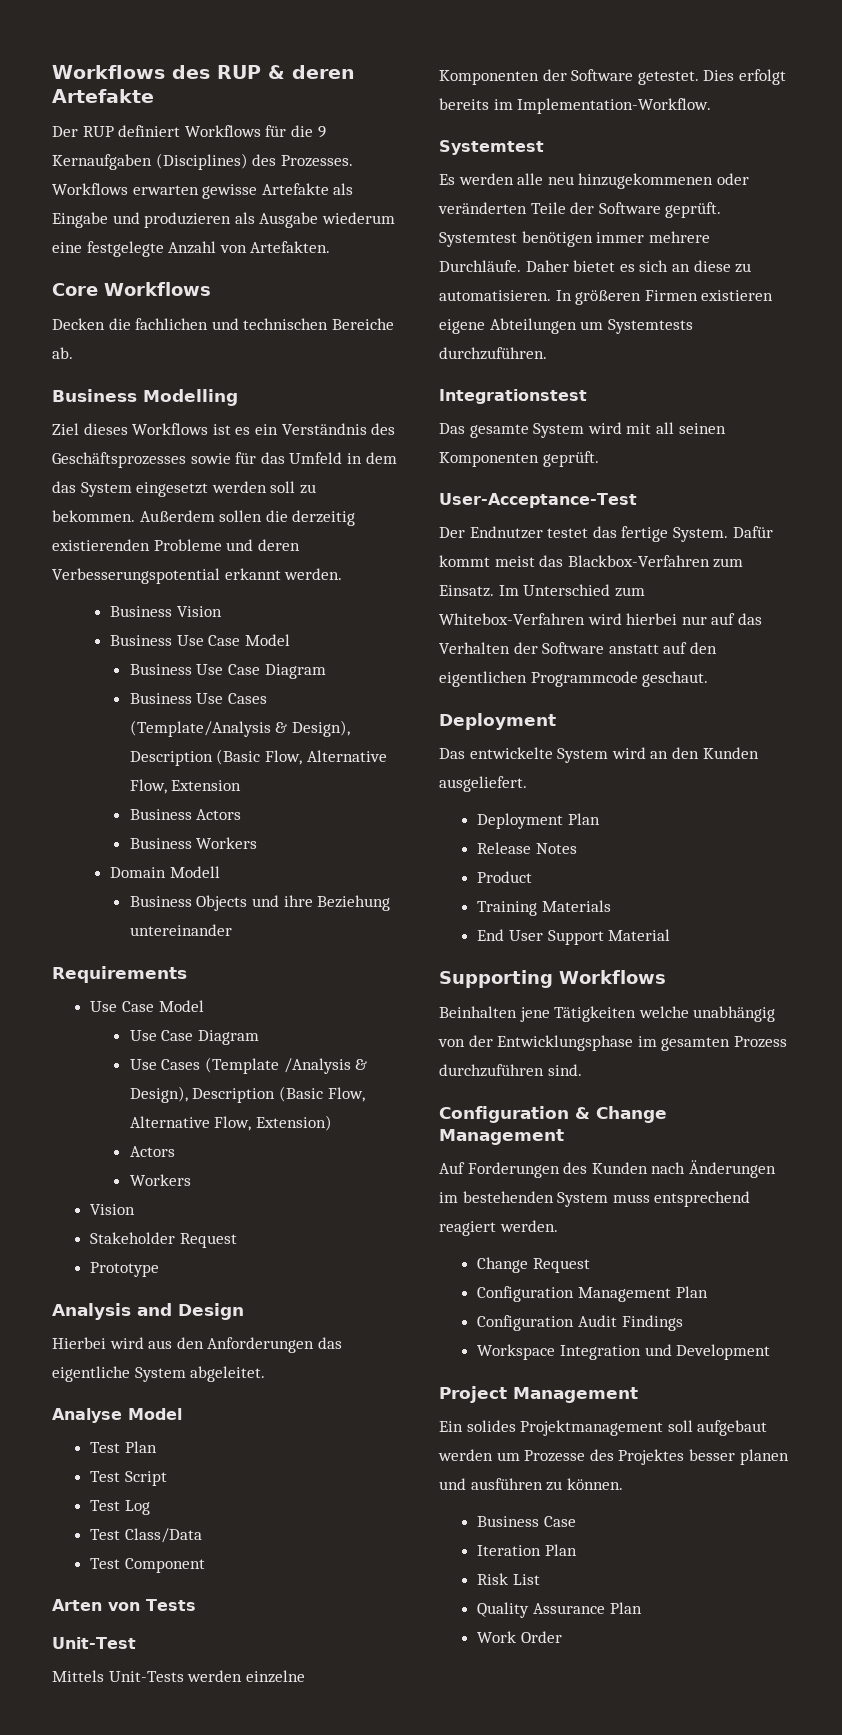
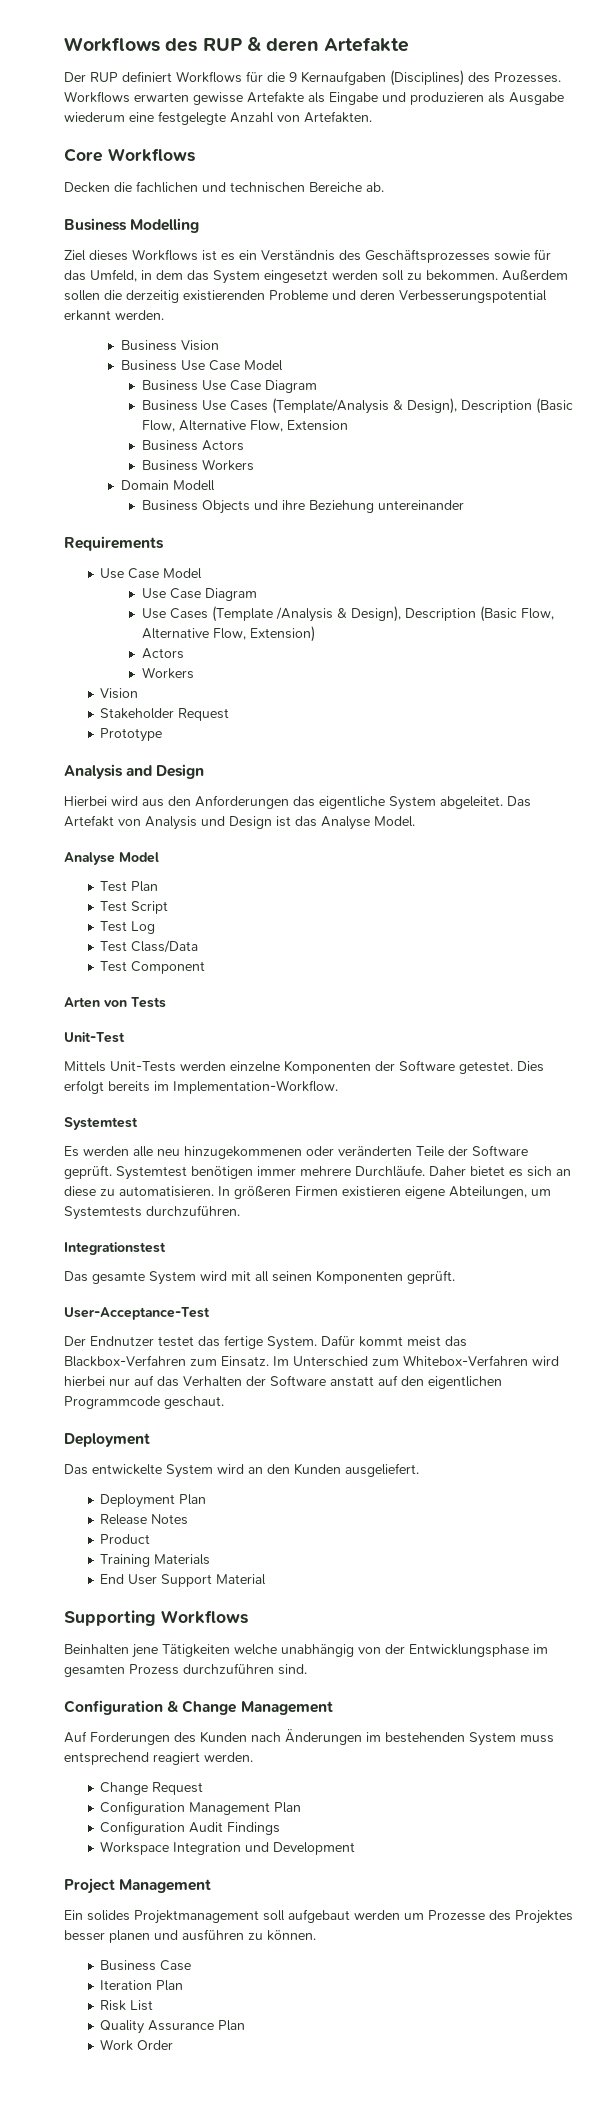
[289,452,343,464] Umfeld -> [90,269,137,282] Umfeld,
(266, 1374) none -> [507,796,531,807] [64,815,415,830] Das Artefakt von Analysis und Design ist das Analyse Model.
[489,318,577,334] Abteilungen -> [449,1186,527,1199] Abteilungen,

